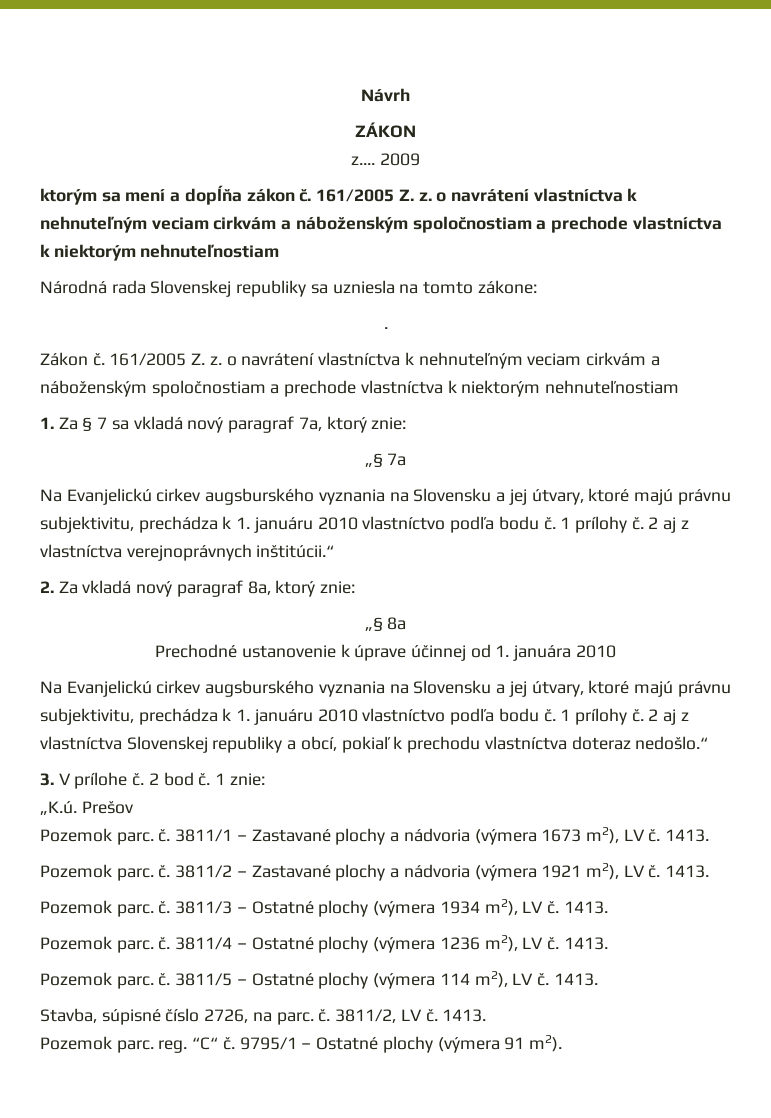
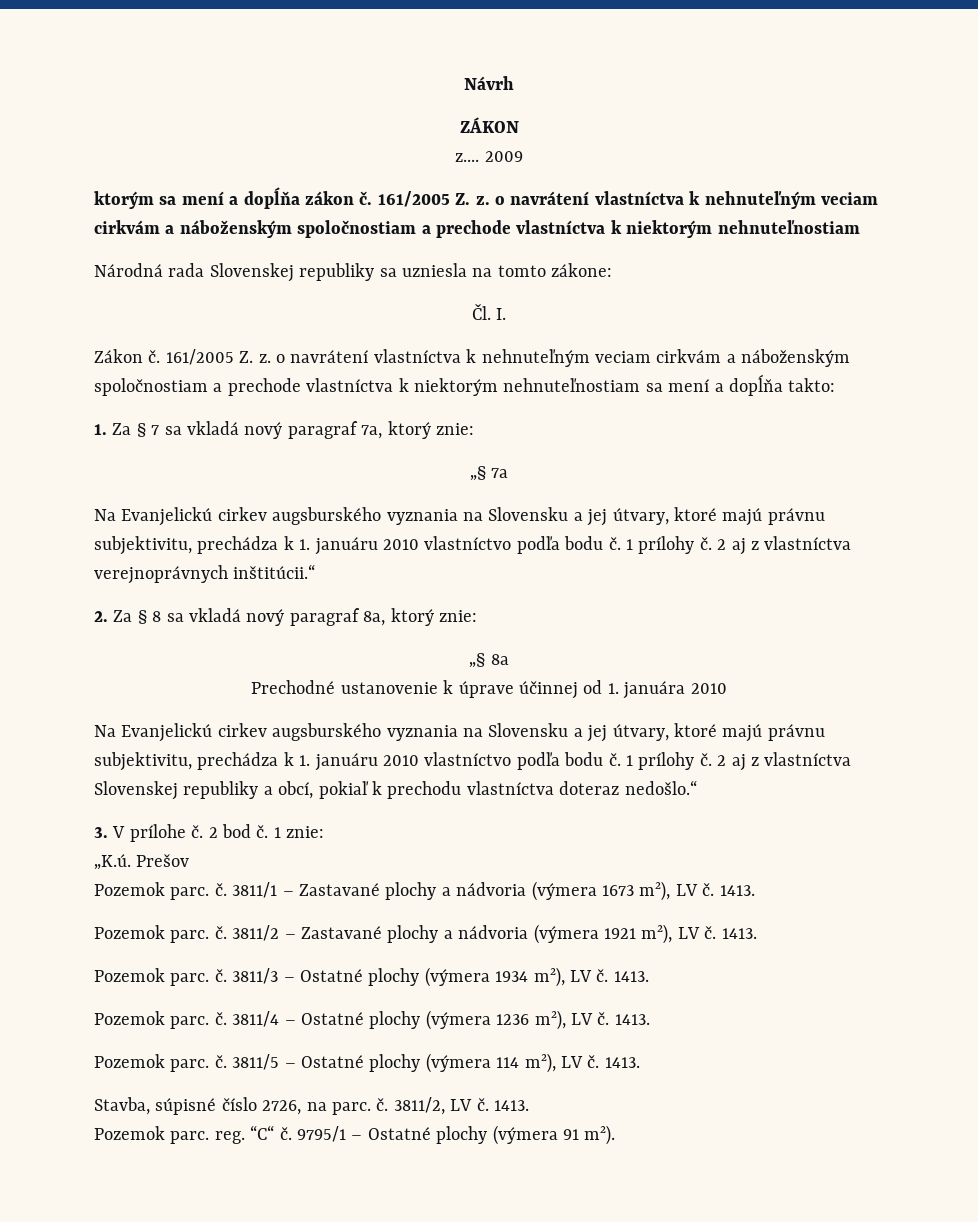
[383,327,388,329] . -> [471,304,507,320] Čl. I.
(680, 387) none -> [645,374,836,396] sa mení a dopĺňa takto:
(78, 587) none -> [137,610,184,624] § 8 sa

